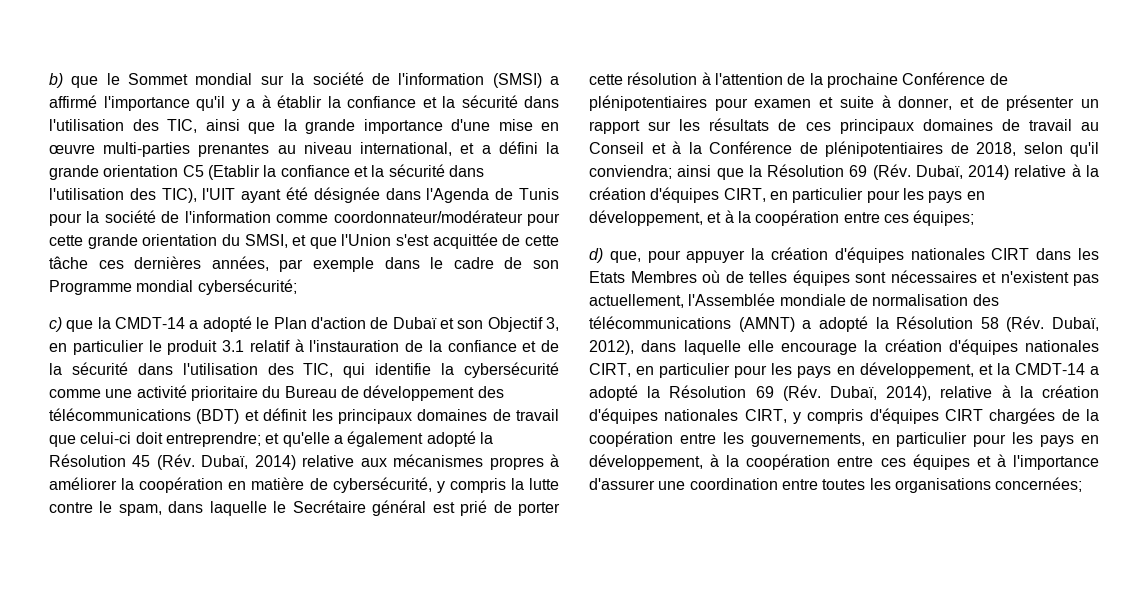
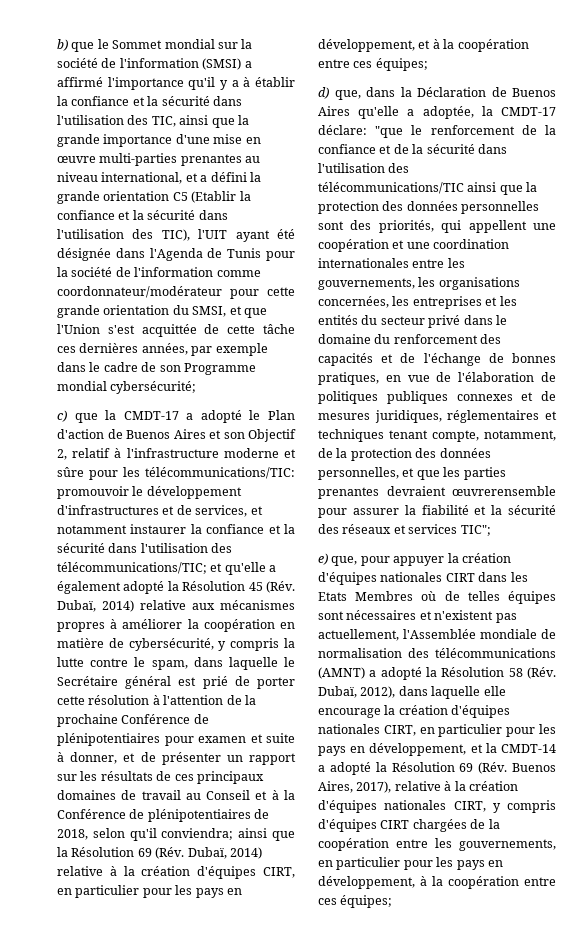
[115,317,186,329] CMDT-14 -> [123,411,179,420] CMDT-17
[392,317,437,329] Dubaï -> [126,429,206,439] Buenos Aires
[545,317,559,331] [49,339,559,355] [49,362,560,378] [49,385,504,401] [49,408,559,424] [49,432,261,447] 3, en particulier le produit 3.1 relatif à l'instauration de la confiance et de la sécurité dans l'utilisation des TIC, qui identifie la cybersécurité comme une activité prioritaire du Bureau de développement des télécommunications (BDT) et définit les principaux domaines de travail que celui-ci doit entreprendre; -> [57,448,296,460] [57,467,295,480] [57,486,242,499] [57,505,263,517] [57,524,295,534] [57,543,233,553] [57,562,207,574] 2, relatif à l'infrastructure moderne et sûre pour les télécommunications/TIC: promouvoir le développement d'infrastructures et de services, et notamment instaurer la confiance et la sécurité dans l'utilisation des télécommunications/TIC;
(641, 257) none -> [366,87,556,97] [318,106,556,119] [318,125,556,138] [318,144,507,154] [318,163,410,173] [318,182,538,195] [318,201,540,214] [318,220,556,233] [318,239,510,252] [318,258,465,268] [318,277,520,290] [318,296,517,309] [318,315,507,328] [318,334,502,344] [318,353,556,366] [318,372,556,385] [318,391,556,404] [318,410,557,423] [318,429,556,442] [318,448,491,461] [318,467,506,480] [318,486,556,499] [318,505,556,518] [318,524,491,536] [318,553,358,566] dans la Déclaration de Buenos Aires qu'elle a adoptée, la CMDT-17 déclare: "que le renforcement de la confiance et de la sécurité dans l'utilisation des télécommunications/TIC ainsi que la protection des données personnelles sont des priorités, qui appellent une coopération et une coordination internationales entre les gouvernements, les organisations concernées, les entreprises et les entités du secteur privé dans le domaine du renforcement des capacités et de l'échange de bonnes pratiques, en vue de l'élaboration de politiques publiques connexes et de mesures juridiques, réglementaires et techniques tenant compte, notamment, de la protection des données personnelles, et que les parties prenantes devraient œuvrerensemble pour assurer la fiabilité et la sécurité des réseaux et services TIC"; // e) que,
[830,386,932,401] Dubaï, 2014), -> [512,763,556,772] [318,781,392,793] Buenos Aires, 2017),
[912,454,1099,470] [589,477,1083,493] équipes et à l'importance d'assurer une coordination entre toutes les organisations concernées; -> [340,895,393,908] équipes;

